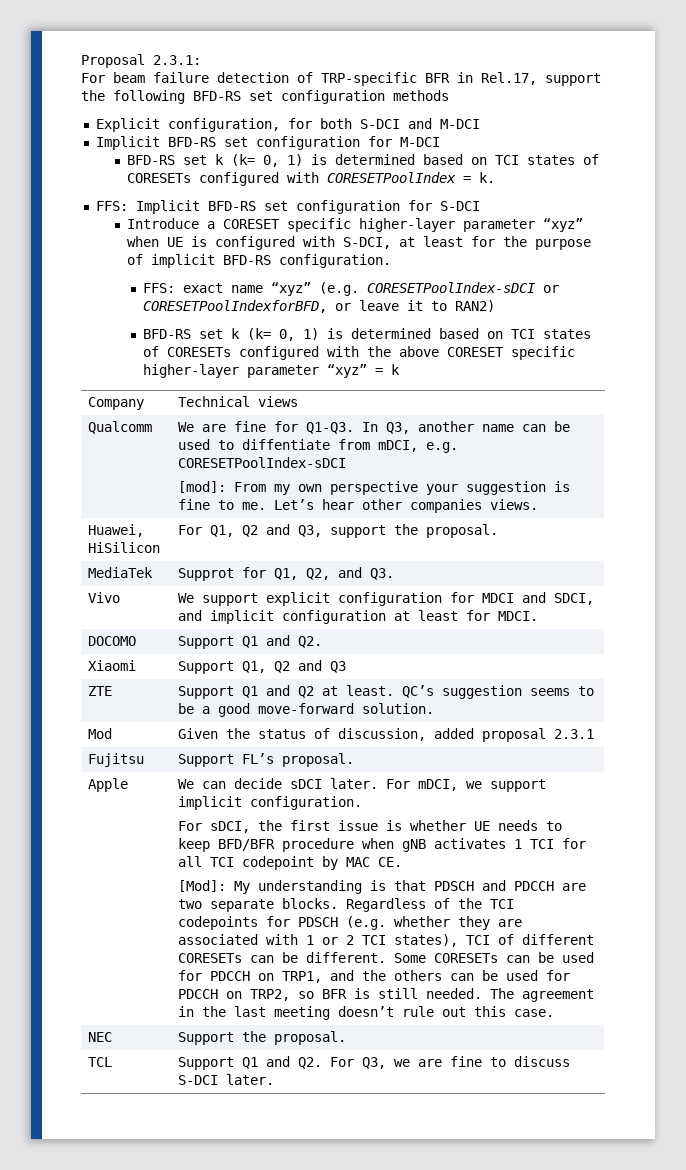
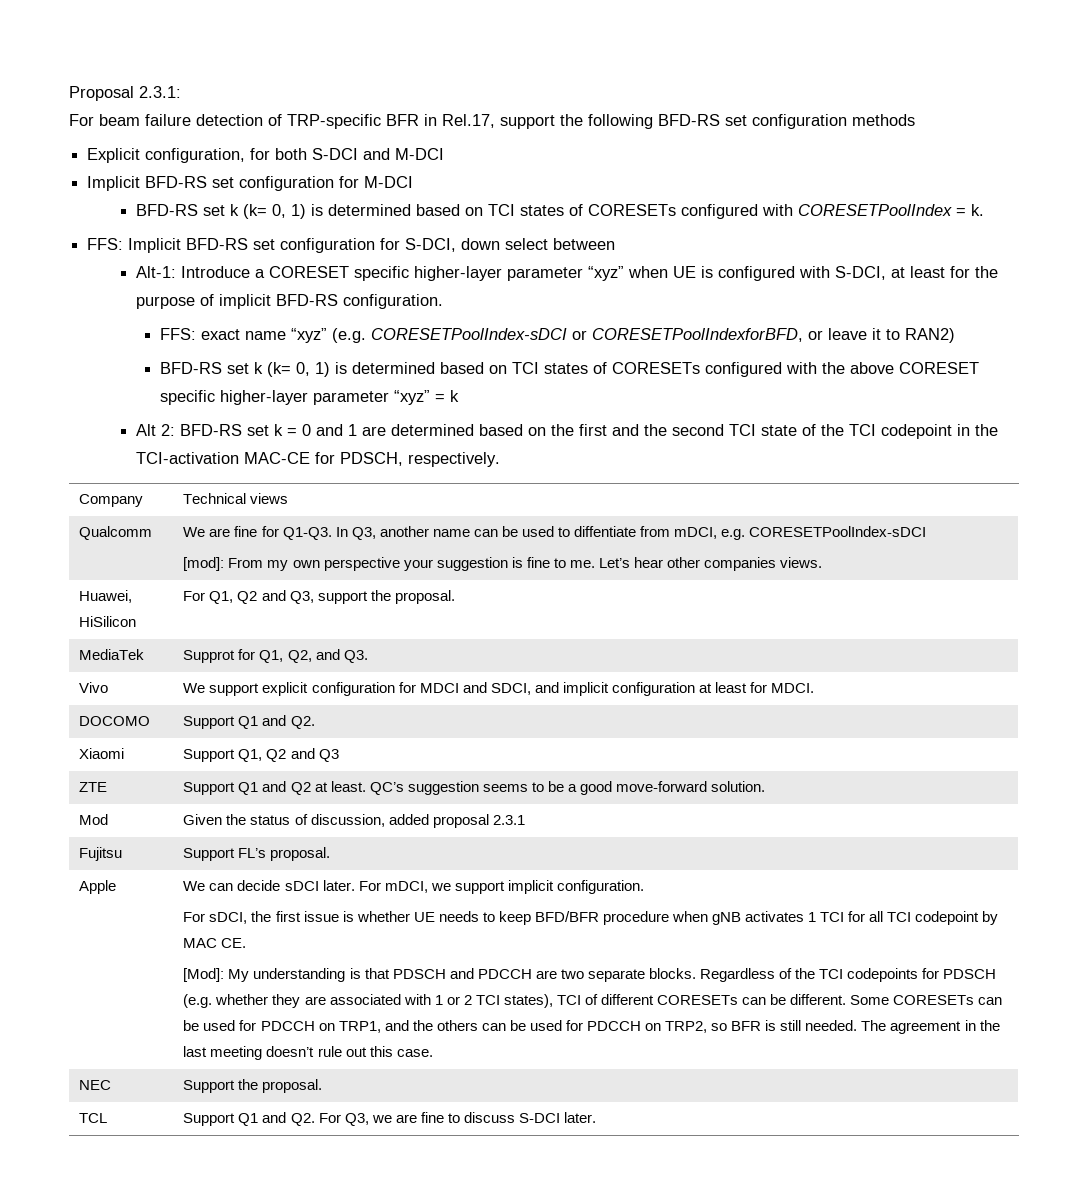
[439,201,480,211] S-DCI // -> [405,238,616,252] [135,266,176,278] S-DCI, down select between // Alt-1:
(401, 369) none -> [135,424,998,439] [135,452,500,467] // Alt 2: BFD-RS set k = 0 and 1 are determined based on the first and the second TCI state of the TCI codepoint in the TCI-activation MAC-CE for PDSCH, respectively.

